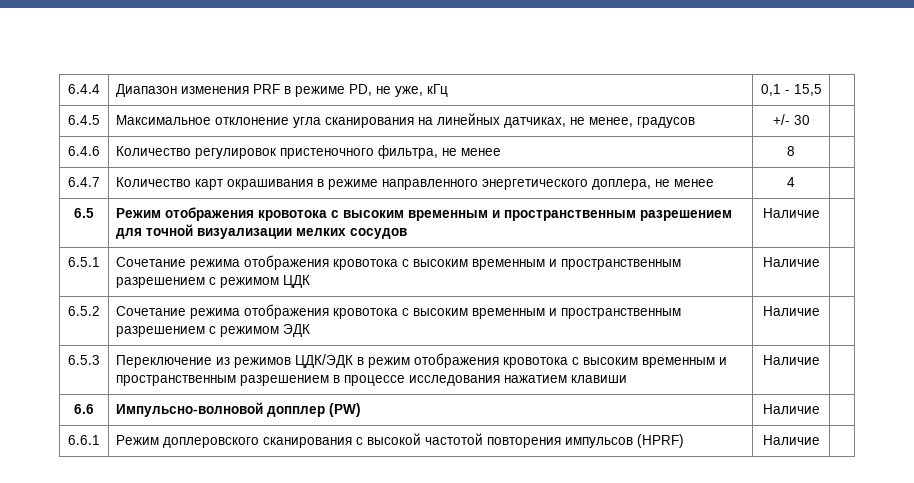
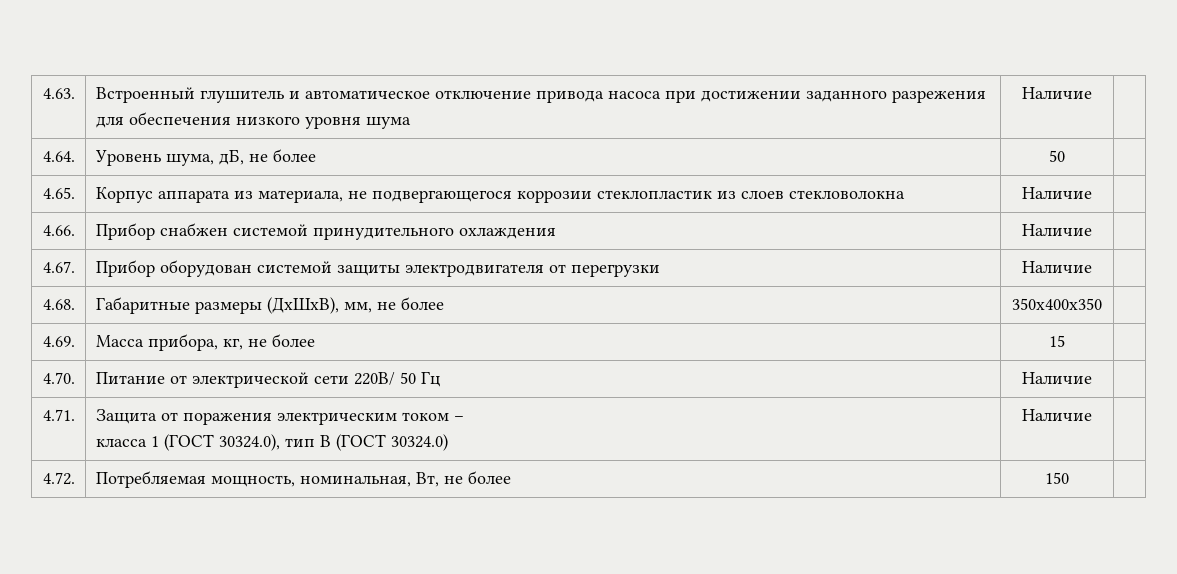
[68,84,100,94] [116,84,449,97] [760,84,822,96] [68,115,100,125] [116,113,696,128] [772,114,810,125] [68,146,100,156] [116,145,502,159] [787,146,795,156] [68,177,100,187] [116,177,715,190] [787,177,795,187] [74,208,94,218] [116,207,733,221] [116,224,408,239] [762,208,820,218] [68,257,100,267] [116,255,682,270] [116,275,311,288] [762,257,820,267] [68,306,100,316] [116,304,682,319] [116,324,311,337] [762,306,820,316] [68,355,100,365] [116,353,728,368] [116,375,628,386] [762,355,820,365] [74,404,94,414] [116,402,362,417] [762,404,820,414] [68,435,100,445] [116,433,685,448] [762,435,820,445] 6.4.4 | Диапазон изменения PRF в режиме PD, не уже, кГц | 0,1 - 15,5 | // 6.4.5 | Максимальное отклонение угла сканирования на линейных датчиках, не менее, градусов | +/- 30 | // 6.4.6 | Количество регулировок пристеночного фильтра, не менее | 8 | // 6.4.7 | Количество карт окрашивания в режиме направленного энергетического доплера, не менее | 4 | // 6.5 | Режим отображения кровотока с высоким временным и пространственным разрешением для точной визуализации мелких сосудов | Наличие | // 6.5.1 | Сочетание режима отображения кровотока с высоким временным и пространственным разрешением с режимом ЦДК | Наличие | // 6.5.2 | Сочетание режима отображения кровотока с высоким временным и пространственным разрешением с режимом ЭДК | Наличие | // 6.5.3 | Переключение из режимов ЦДК/ЭДК в режим отображения кровотока с высоким временным и пространственным разрешением в процессе исследования нажатием клавиши | Наличие | // 6.6 | Импульсно-волновой допплер (PW) | Наличие | // 6.6.1 | Режим доплеровского сканирования с высокой частотой повторения импульсов (HPRF) | Наличие -> [42,88,75,99] [95,87,986,103] [95,112,411,129] [1022,87,1092,99] [42,151,75,162] [94,149,316,166] [1049,150,1065,162] [42,187,75,199] [95,187,905,203] [1022,187,1092,199] [42,225,75,236] [95,223,556,240] [1022,224,1092,236] [42,261,75,273] [95,260,660,277] [1022,261,1092,273] [42,299,75,310] [95,297,444,314] [1012,298,1102,310] [42,336,75,347] [95,334,315,351] [1049,335,1065,347] [42,372,75,384] [95,371,440,388] [1022,372,1092,384] [42,409,75,421] [95,409,464,425] [95,434,448,451] [1022,409,1092,421] [42,472,75,485] [95,471,511,488] [1045,472,1069,484] 4.63. | Встроенный глушитель и автоматическое отключение привода насоса при достижении заданного разрежения для обеспечения низкого уровня шума | Наличие | // 4.64. | Уровень шума, дБ, не более | 50 | // 4.65. | Корпус аппарата из материала, не подвергающегося коррозии стеклопластик из слоев стекловолокна | Наличие | // 4.66. | Прибор снабжен системой принудительного охлаждения | Наличие | // 4.67. | Прибор оборудован системой защиты электродвигателя от перегрузки | Наличие | // 4.68. | Габаритные размеры (ДхШхВ), мм, не более | 350х400х350 | // 4.69. | Масса прибора, кг, не более | 15 | // 4.70. | Питание от электрической сети 220В/ 50 Гц | Наличие | // 4.71. | Защита от поражения электрическим током – // класса 1 (ГОСТ 30324.0), тип В (ГОСТ 30324.0) | Наличие | // 4.72. | Потребляемая мощность, номинальная, Вт, не более | 150

